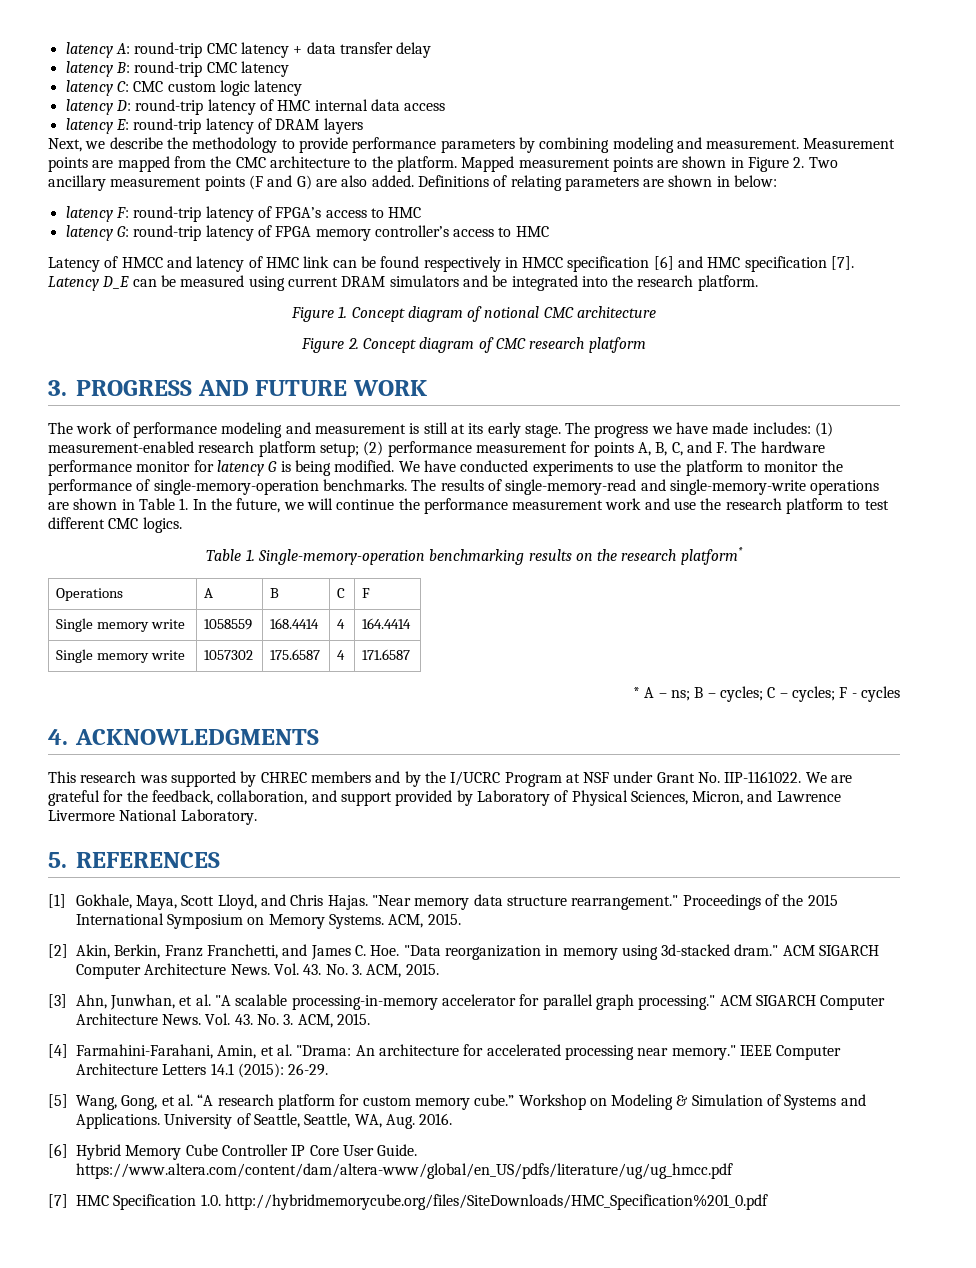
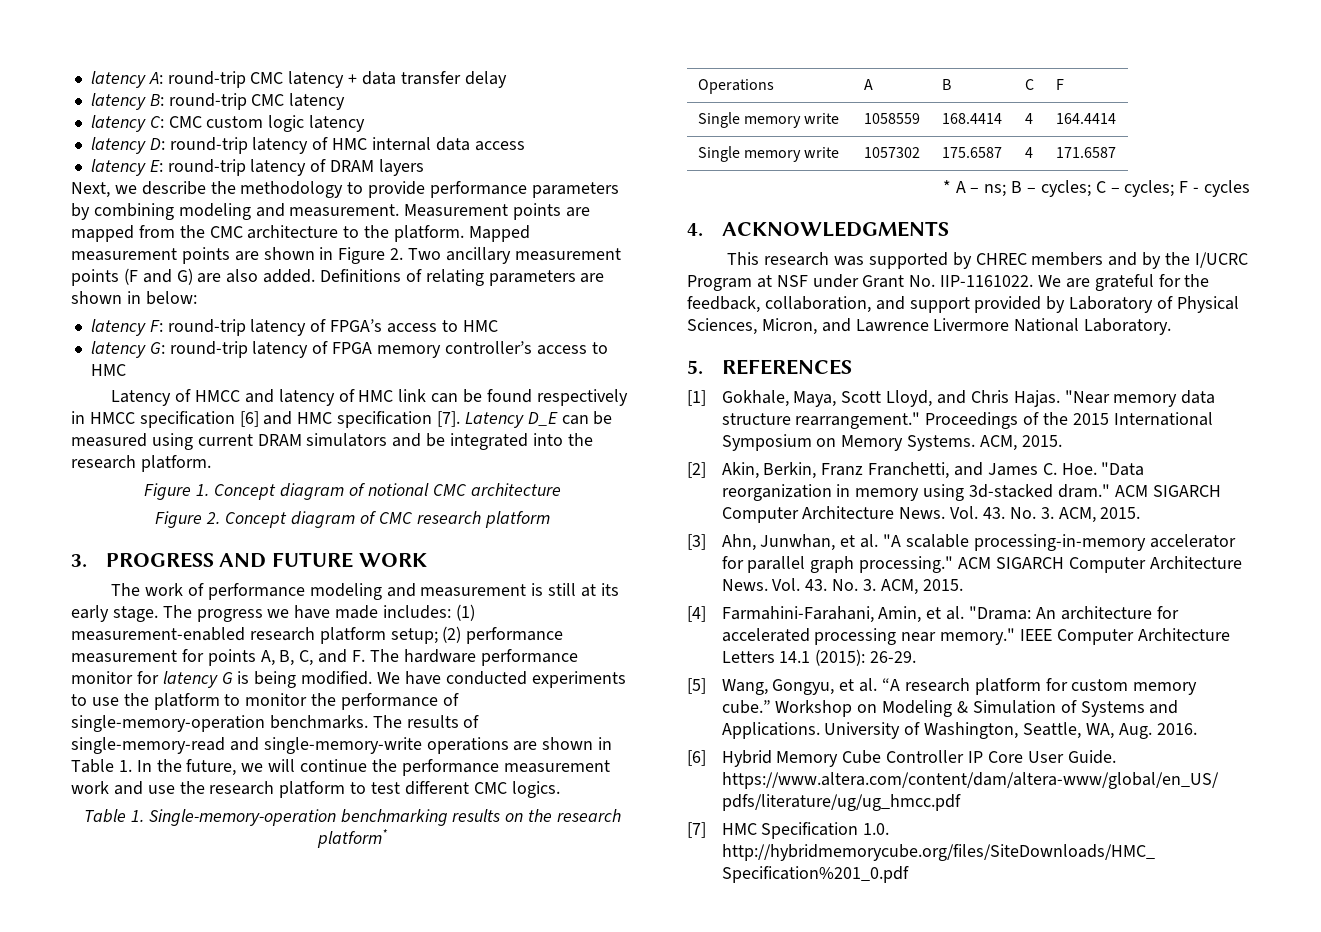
[121,1095,158,1110] Gong, -> [772,679,835,695] Gongyu,
[253,1113,300,1128] Seattle, -> [924,722,1019,739] Washington,

